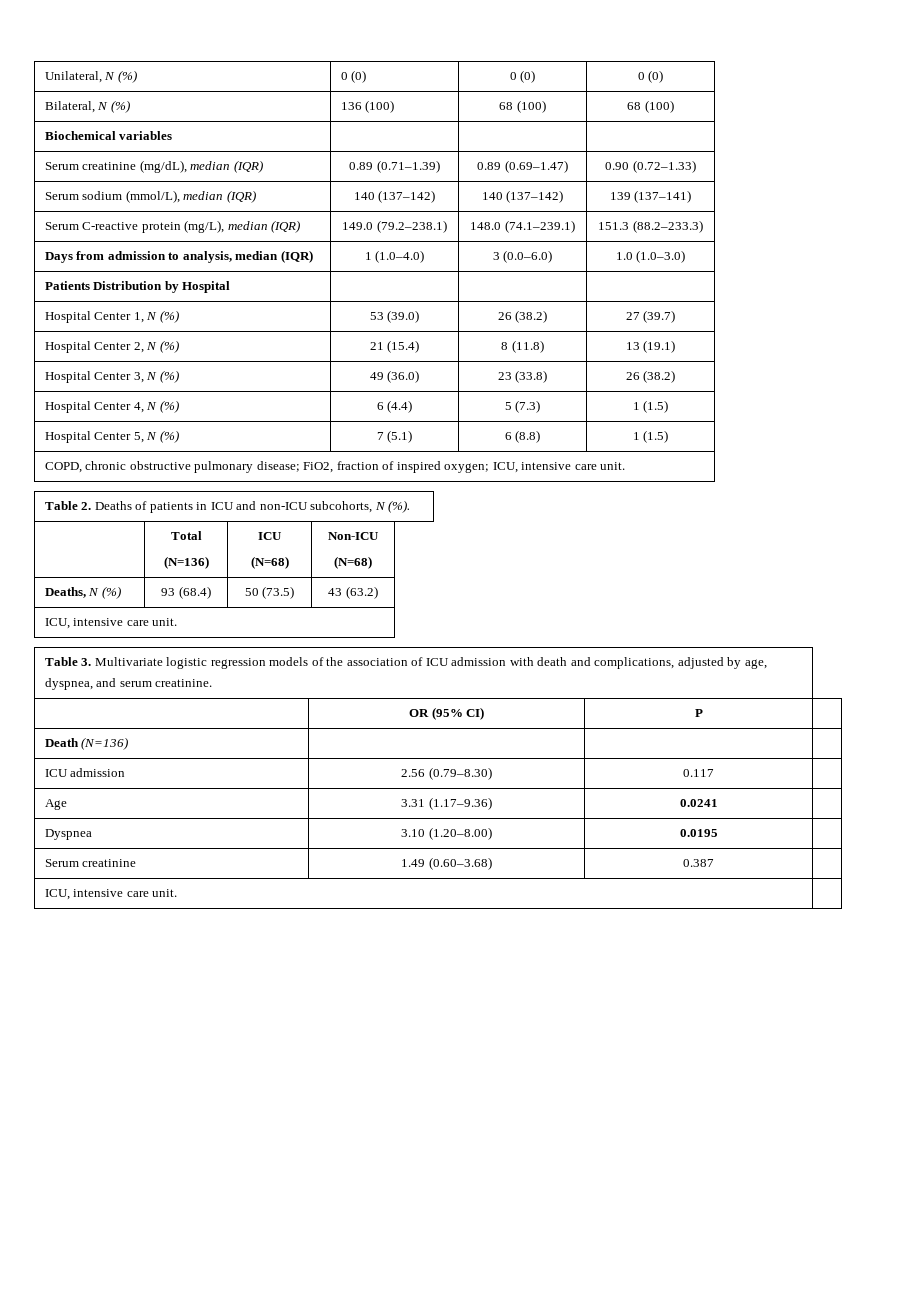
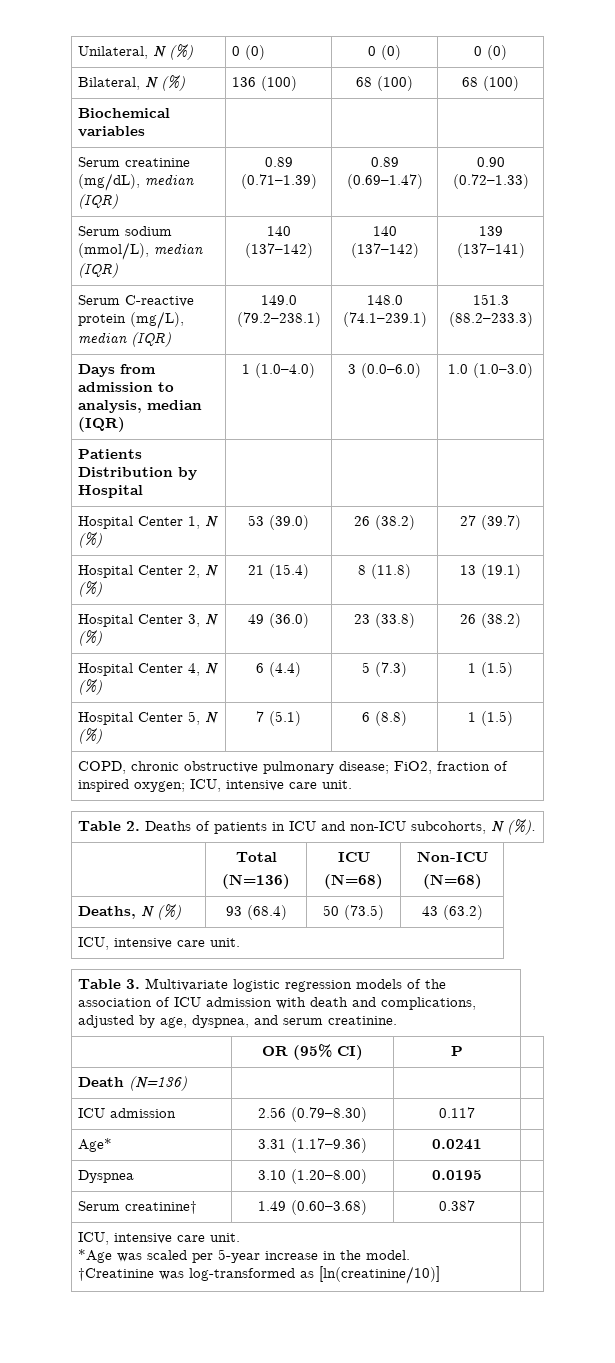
[44,799,67,810] Age -> [78,1138,113,1152] Age*
[82,859,137,867] creatinine -> [125,1201,198,1214] creatinine†
(178, 893) none -> [78,1249,411,1263] [78,1266,441,1284] // *Age was scaled per 5-year increase in the model. // †Creatinine was log-transformed as [ln(creatinine/10)]

